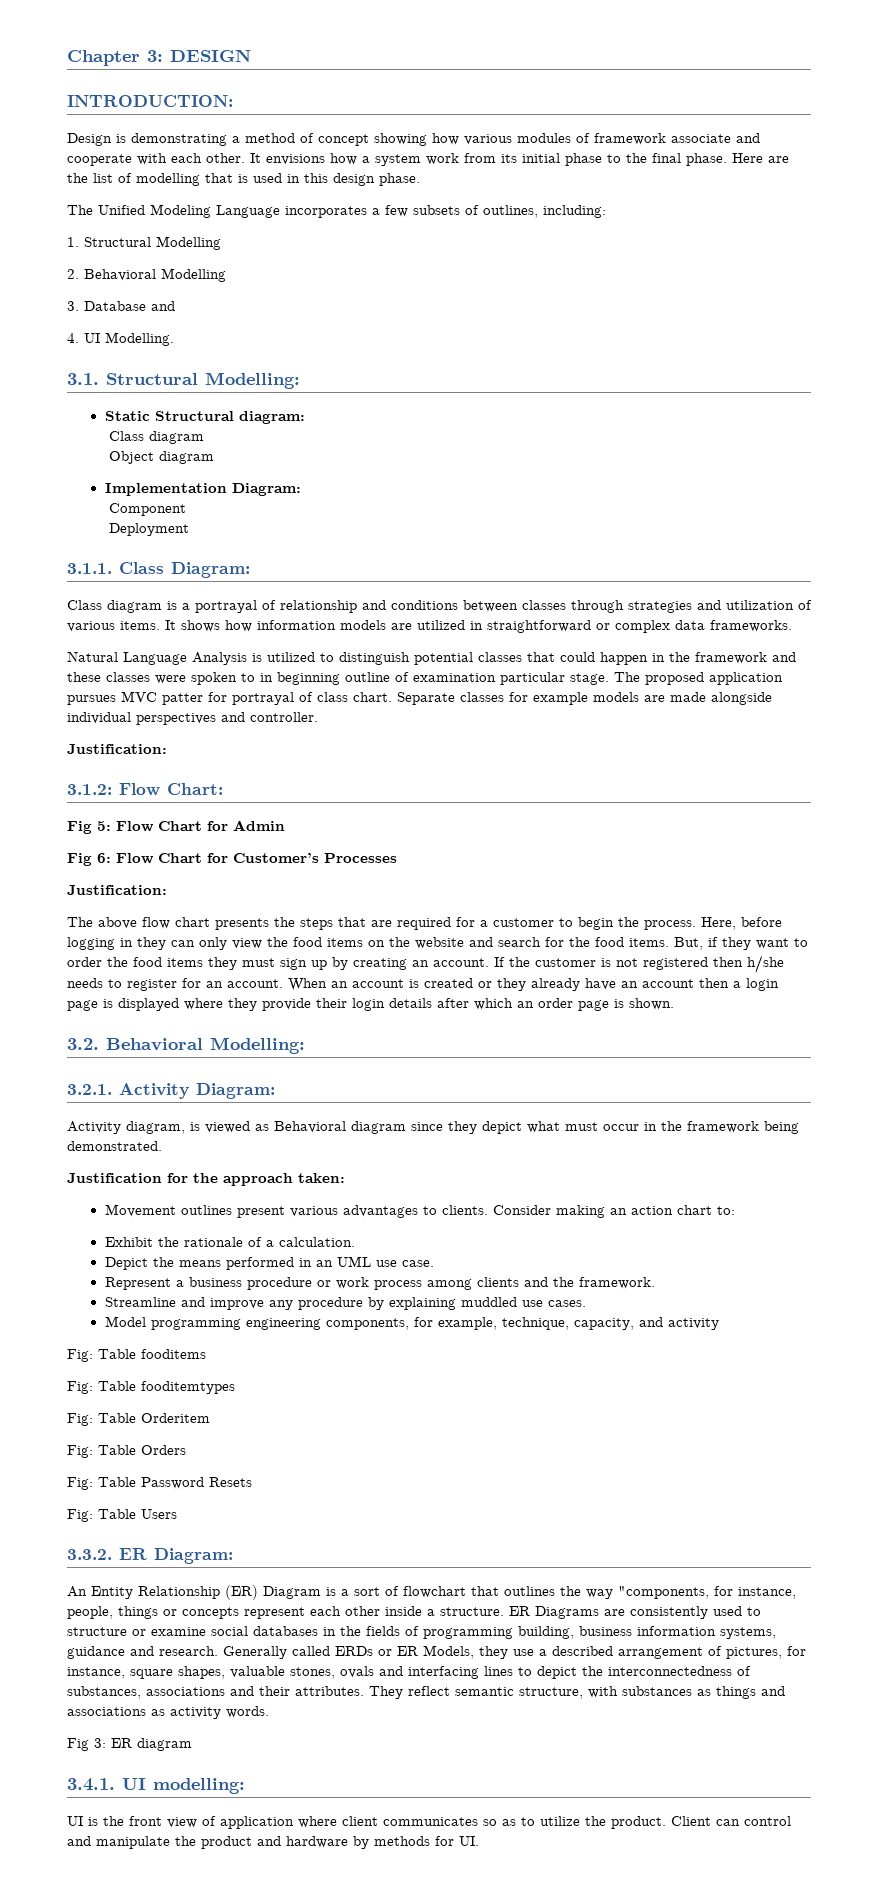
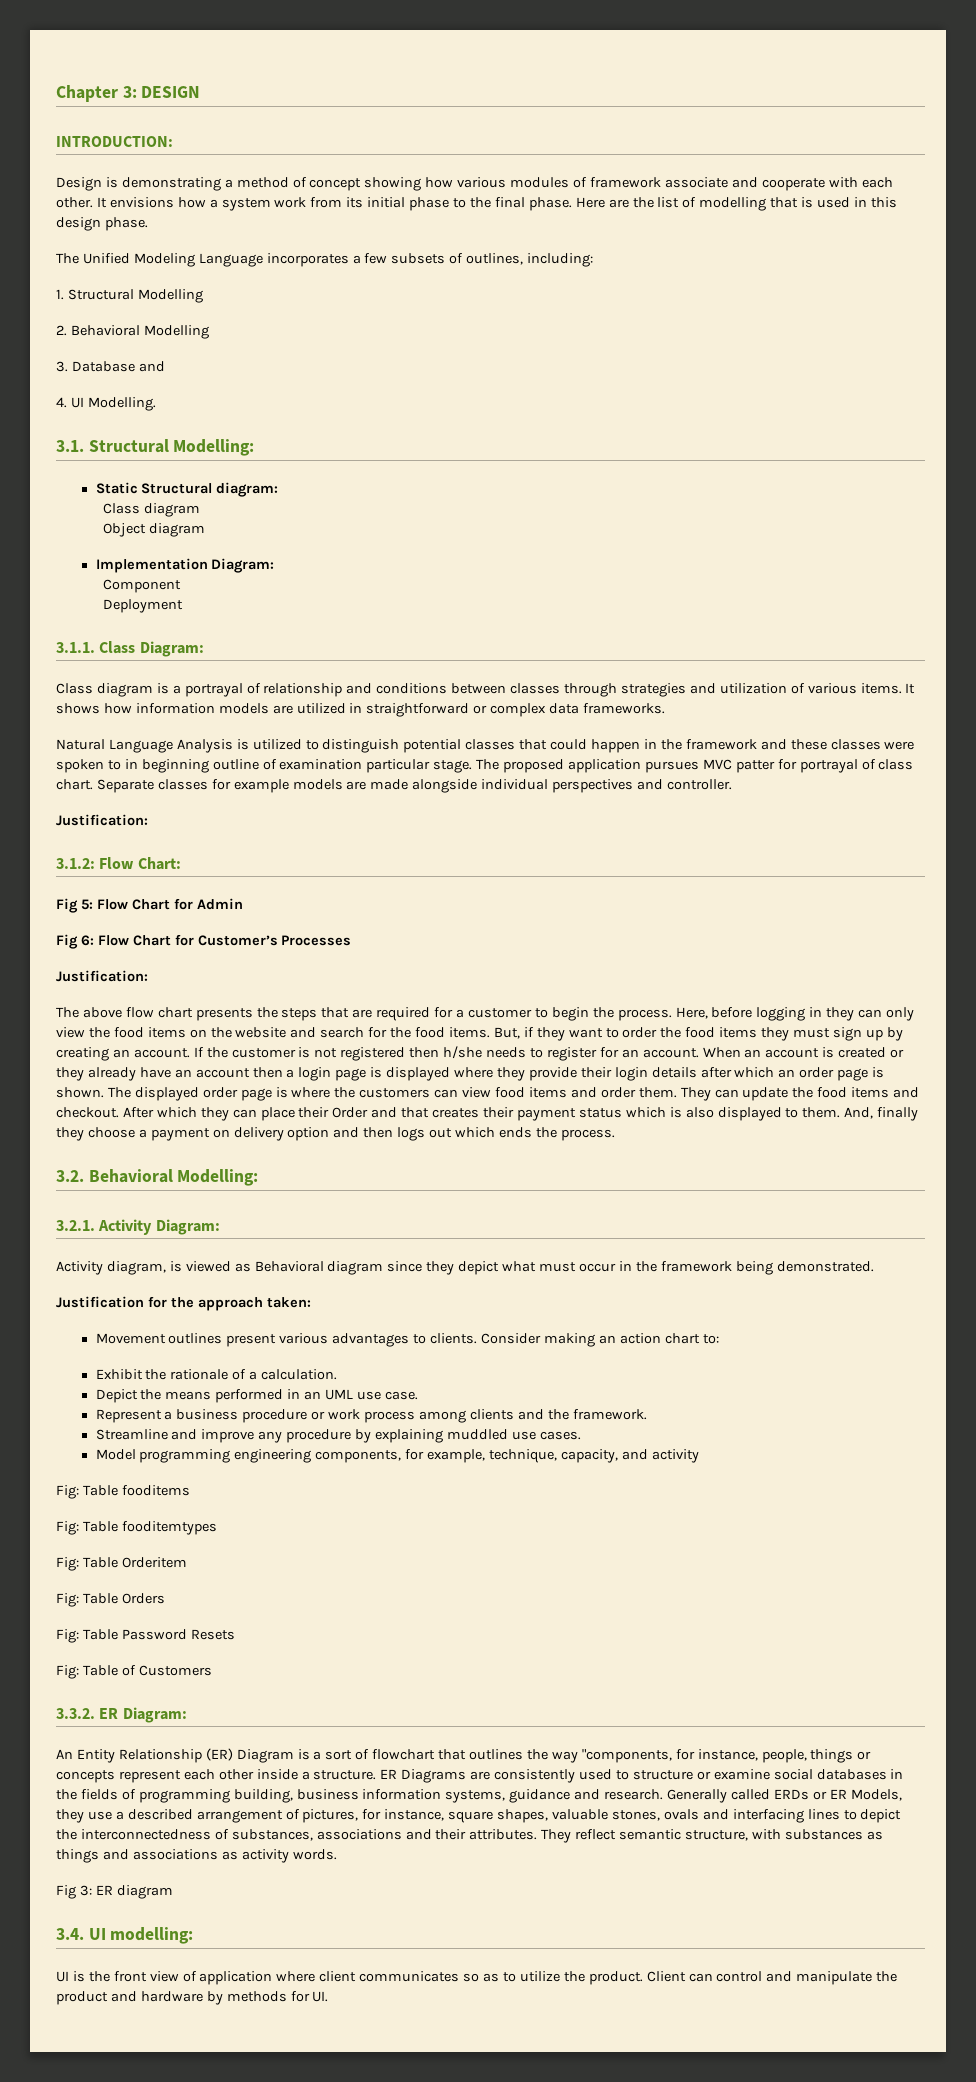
(674, 1004) none -> [107,1087,920,1101] [56,1107,919,1121] [56,1127,615,1141] The displayed order page is where the customers can view food items and order them. They can update the food items and checkout. After which they can place their Order and that creates their payment status which is also displayed to them. And, finally they choose a payment on delivery option and then logs out which ends the process.
[141,1509,177,1519] Users -> [121,1665,212,1676] of Customers
[67,1778,115,1791] 3.4.1. -> [56,1928,84,1940] 3.4.

